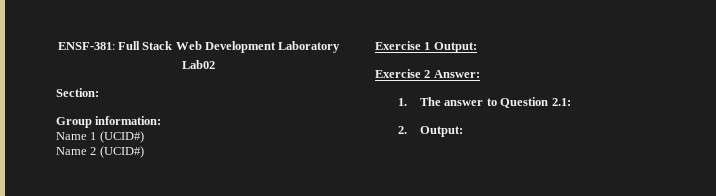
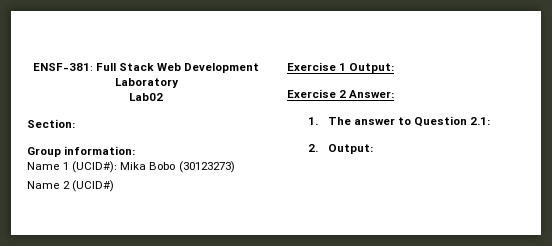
[99,131,144,143] (UCID#) -> [72,161,235,173] (UCID#): Mika Bobo (30123273)

